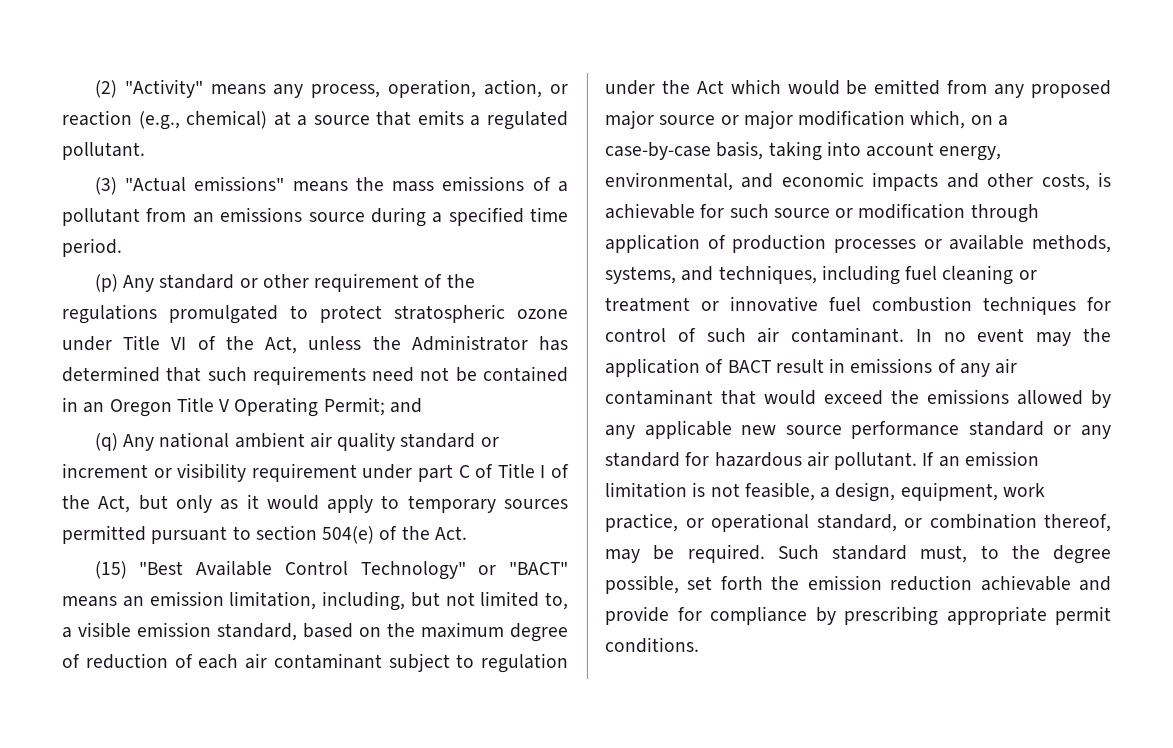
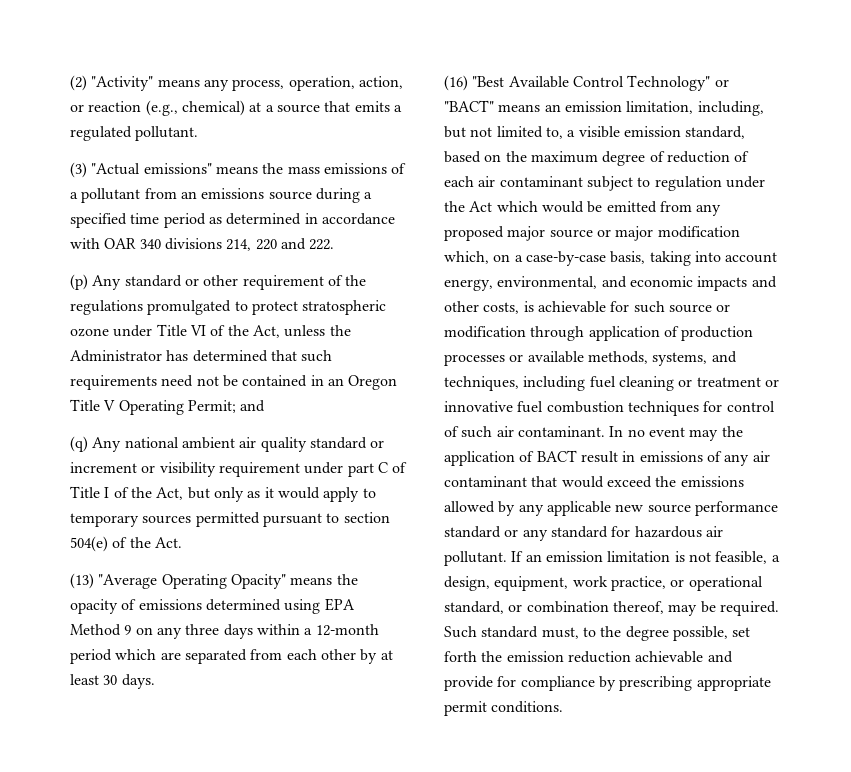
[62,238,122,257] period. -> [163,213,395,228] [70,238,335,251] period as determined in accordance with OAR 340 divisions 214, 220 and 222.
[94,561,127,579] (15) -> [70,573,358,589] [70,598,355,614] [70,624,379,639] [70,649,393,664] [70,674,155,689] [444,75,468,91] (13) "Average Operating Opacity" means the opacity of emissions determined using EPA Method 9 on any three days within a 12-month period which are separated from each other by at least 30 days. // (16)

